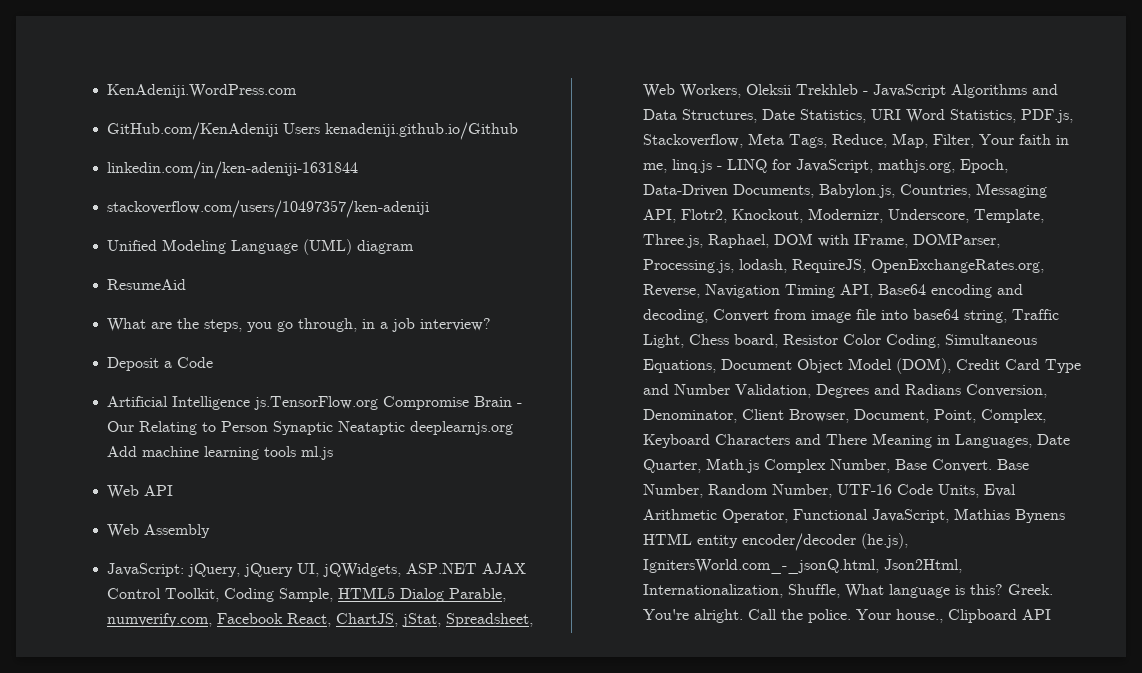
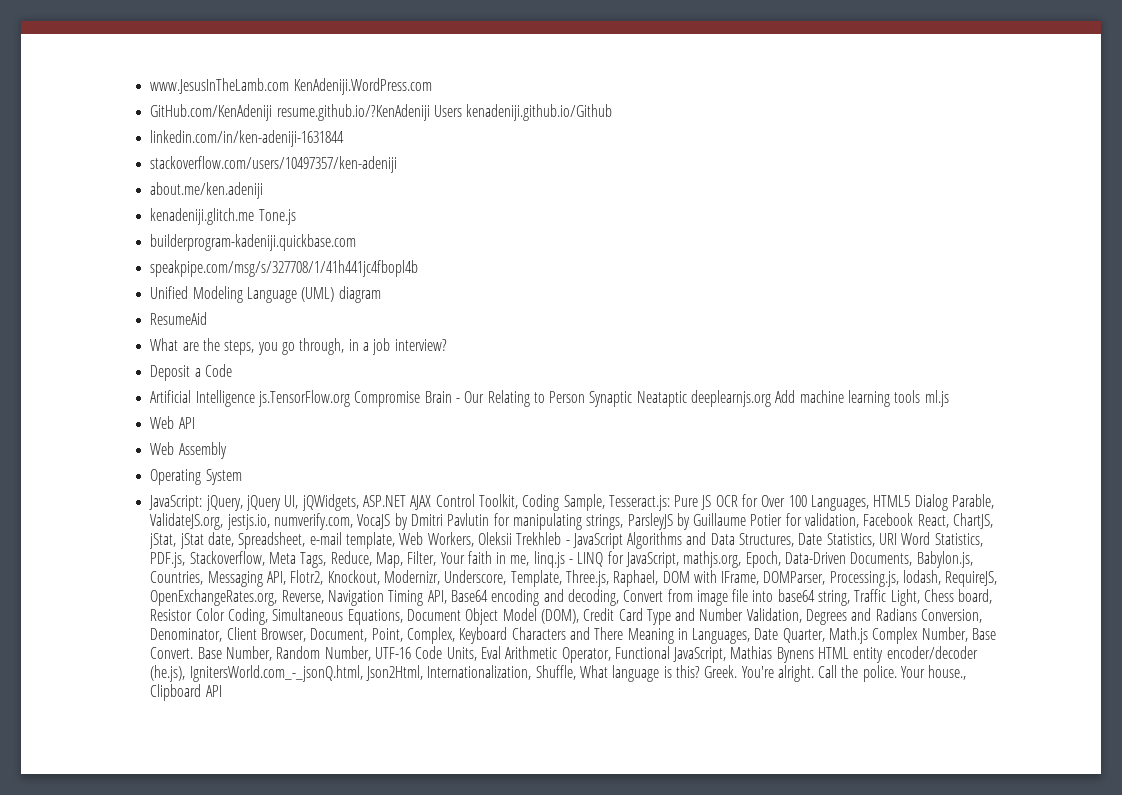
(107, 91) none -> [150,78,290,94] www.JesusInTheLamb.com
(279, 131) none -> [276,104,430,121] resume.github.io/?KenAdeniji
(430, 209) none -> [150,182,264,199] [150,208,296,225] [150,234,357,251] [150,260,419,277] // about.me/ken.adeniji // kenadeniji.glitch.me Tone.js // builderprogram-kadeniji.quickbase.com // speakpipe.com/msg/s/327708/1/41h441jc4fbopl4b
(211, 531) none -> [150,469,242,485] // Operating System
[338,587,507,602] [107,613,534,627] HTML5 Dialog Parable, numverify.com, Facebook React, ChartJS, jStat, Spreadsheet, -> [608,494,994,511] [150,513,994,530] [149,532,395,549] Tesseract.js: Pure JS OCR for Over 100 Languages, HTML5 Dialog Parable, ValidateJS.org, jestjs.io, numverify.com, VocaJS by Dmitri Pavlutin for manipulating strings, ParsleyJS by Guillaume Potier for validation, Facebook React, ChartJS, jStat, jStat date, Spreadsheet, e-mail template,

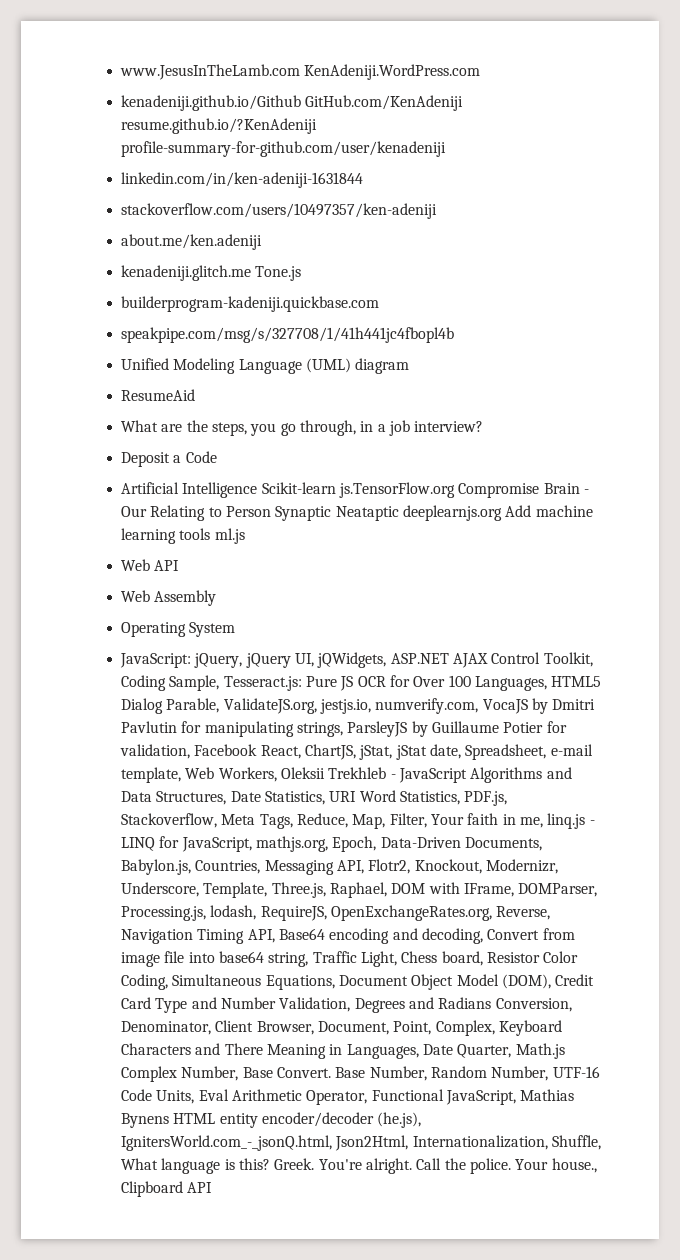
(432, 86) none -> [121,95,302,111] kenadeniji.github.io/Github
[433,104,613,121] Users kenadeniji.github.io/Github -> [121,141,447,157] profile-summary-for-github.com/user/kenadeniji
(255, 398) none -> [261,482,336,494] Scikit-learn

